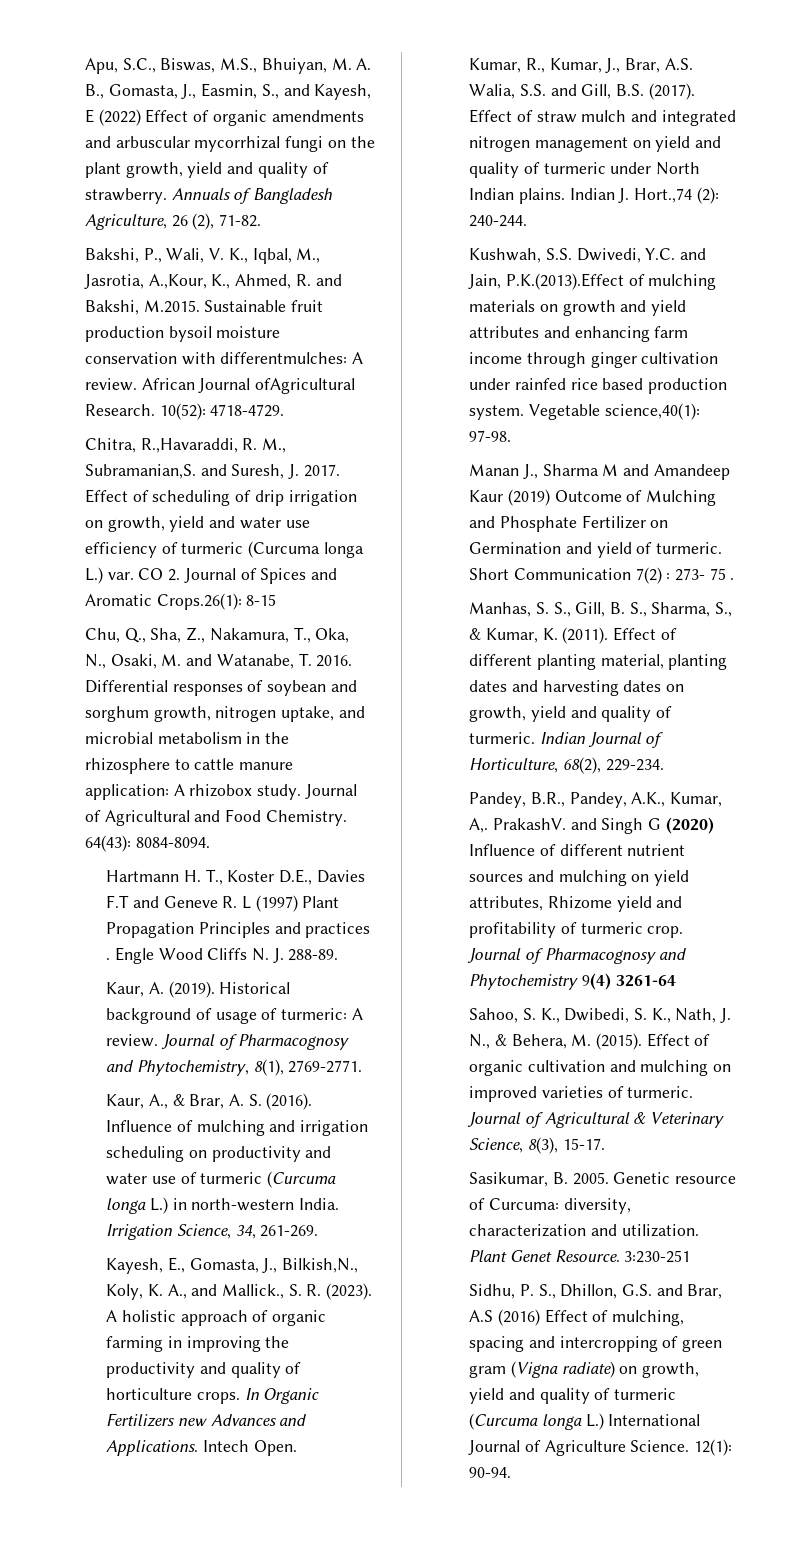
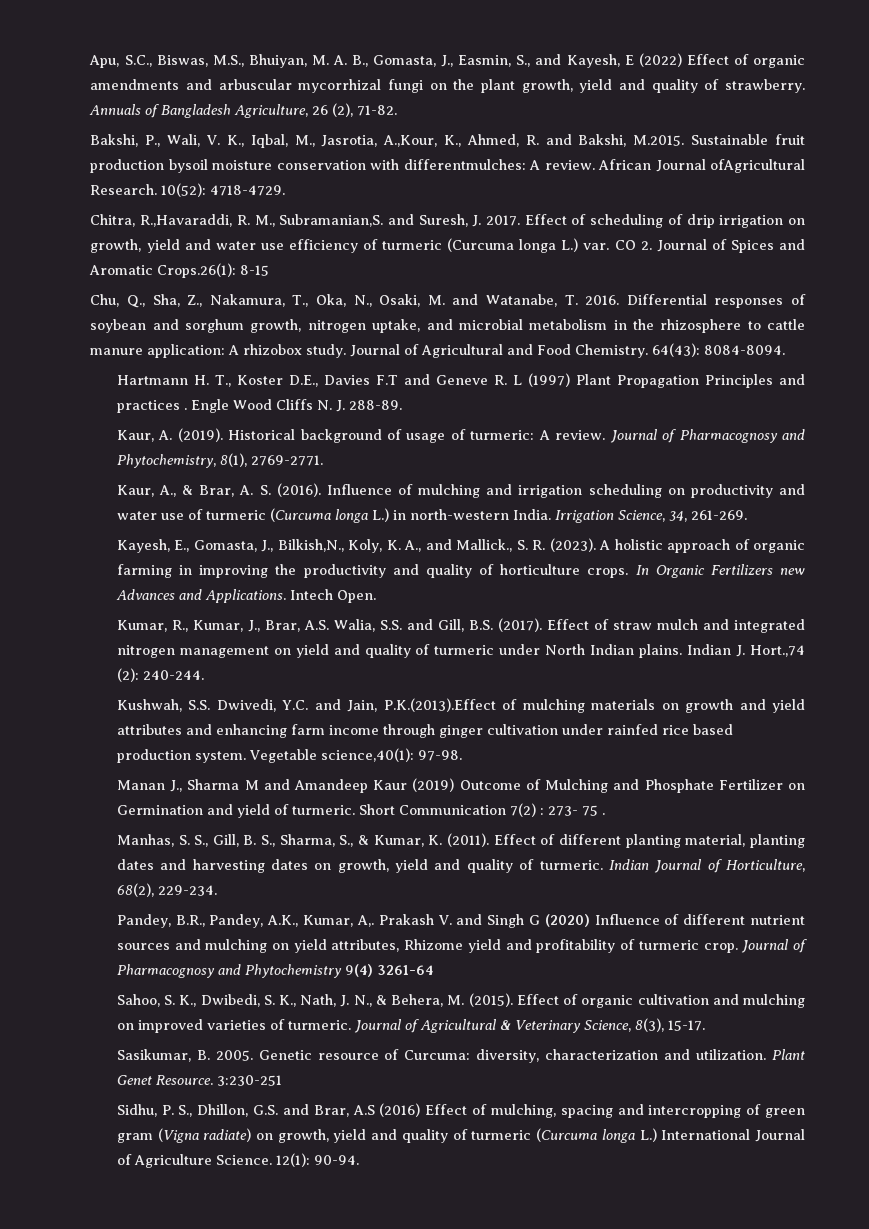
[492,818,566,830] PrakashV. -> [378,914,452,925] Prakash V.

